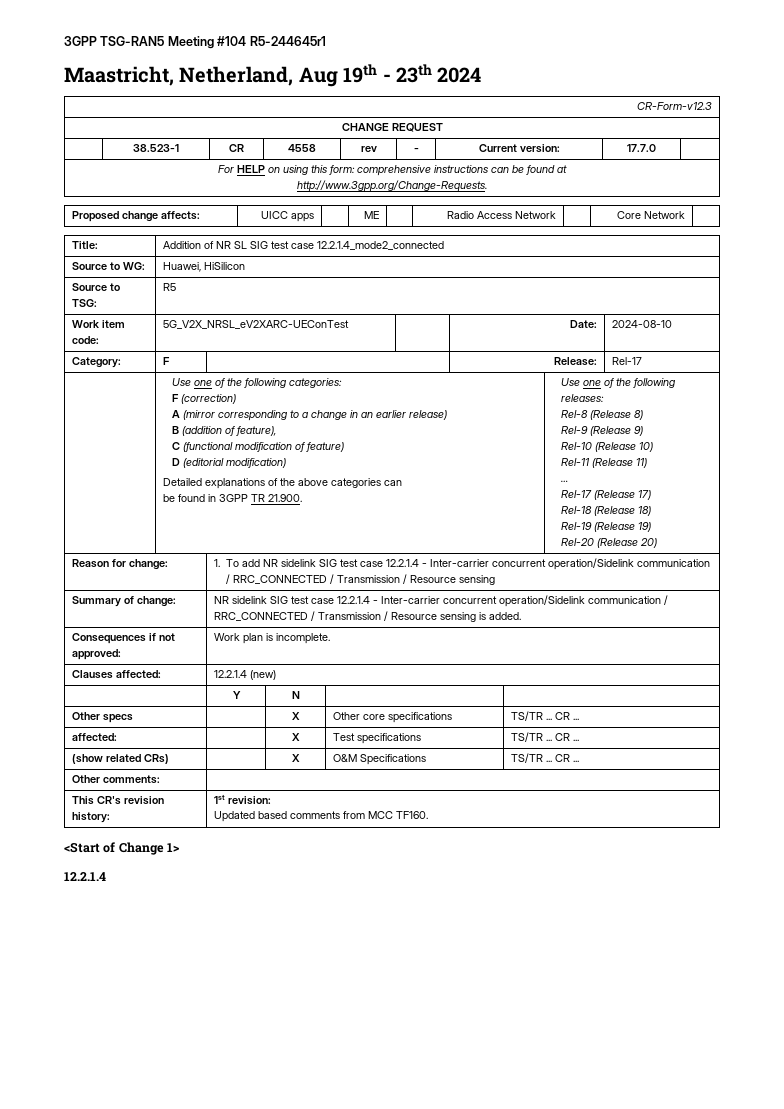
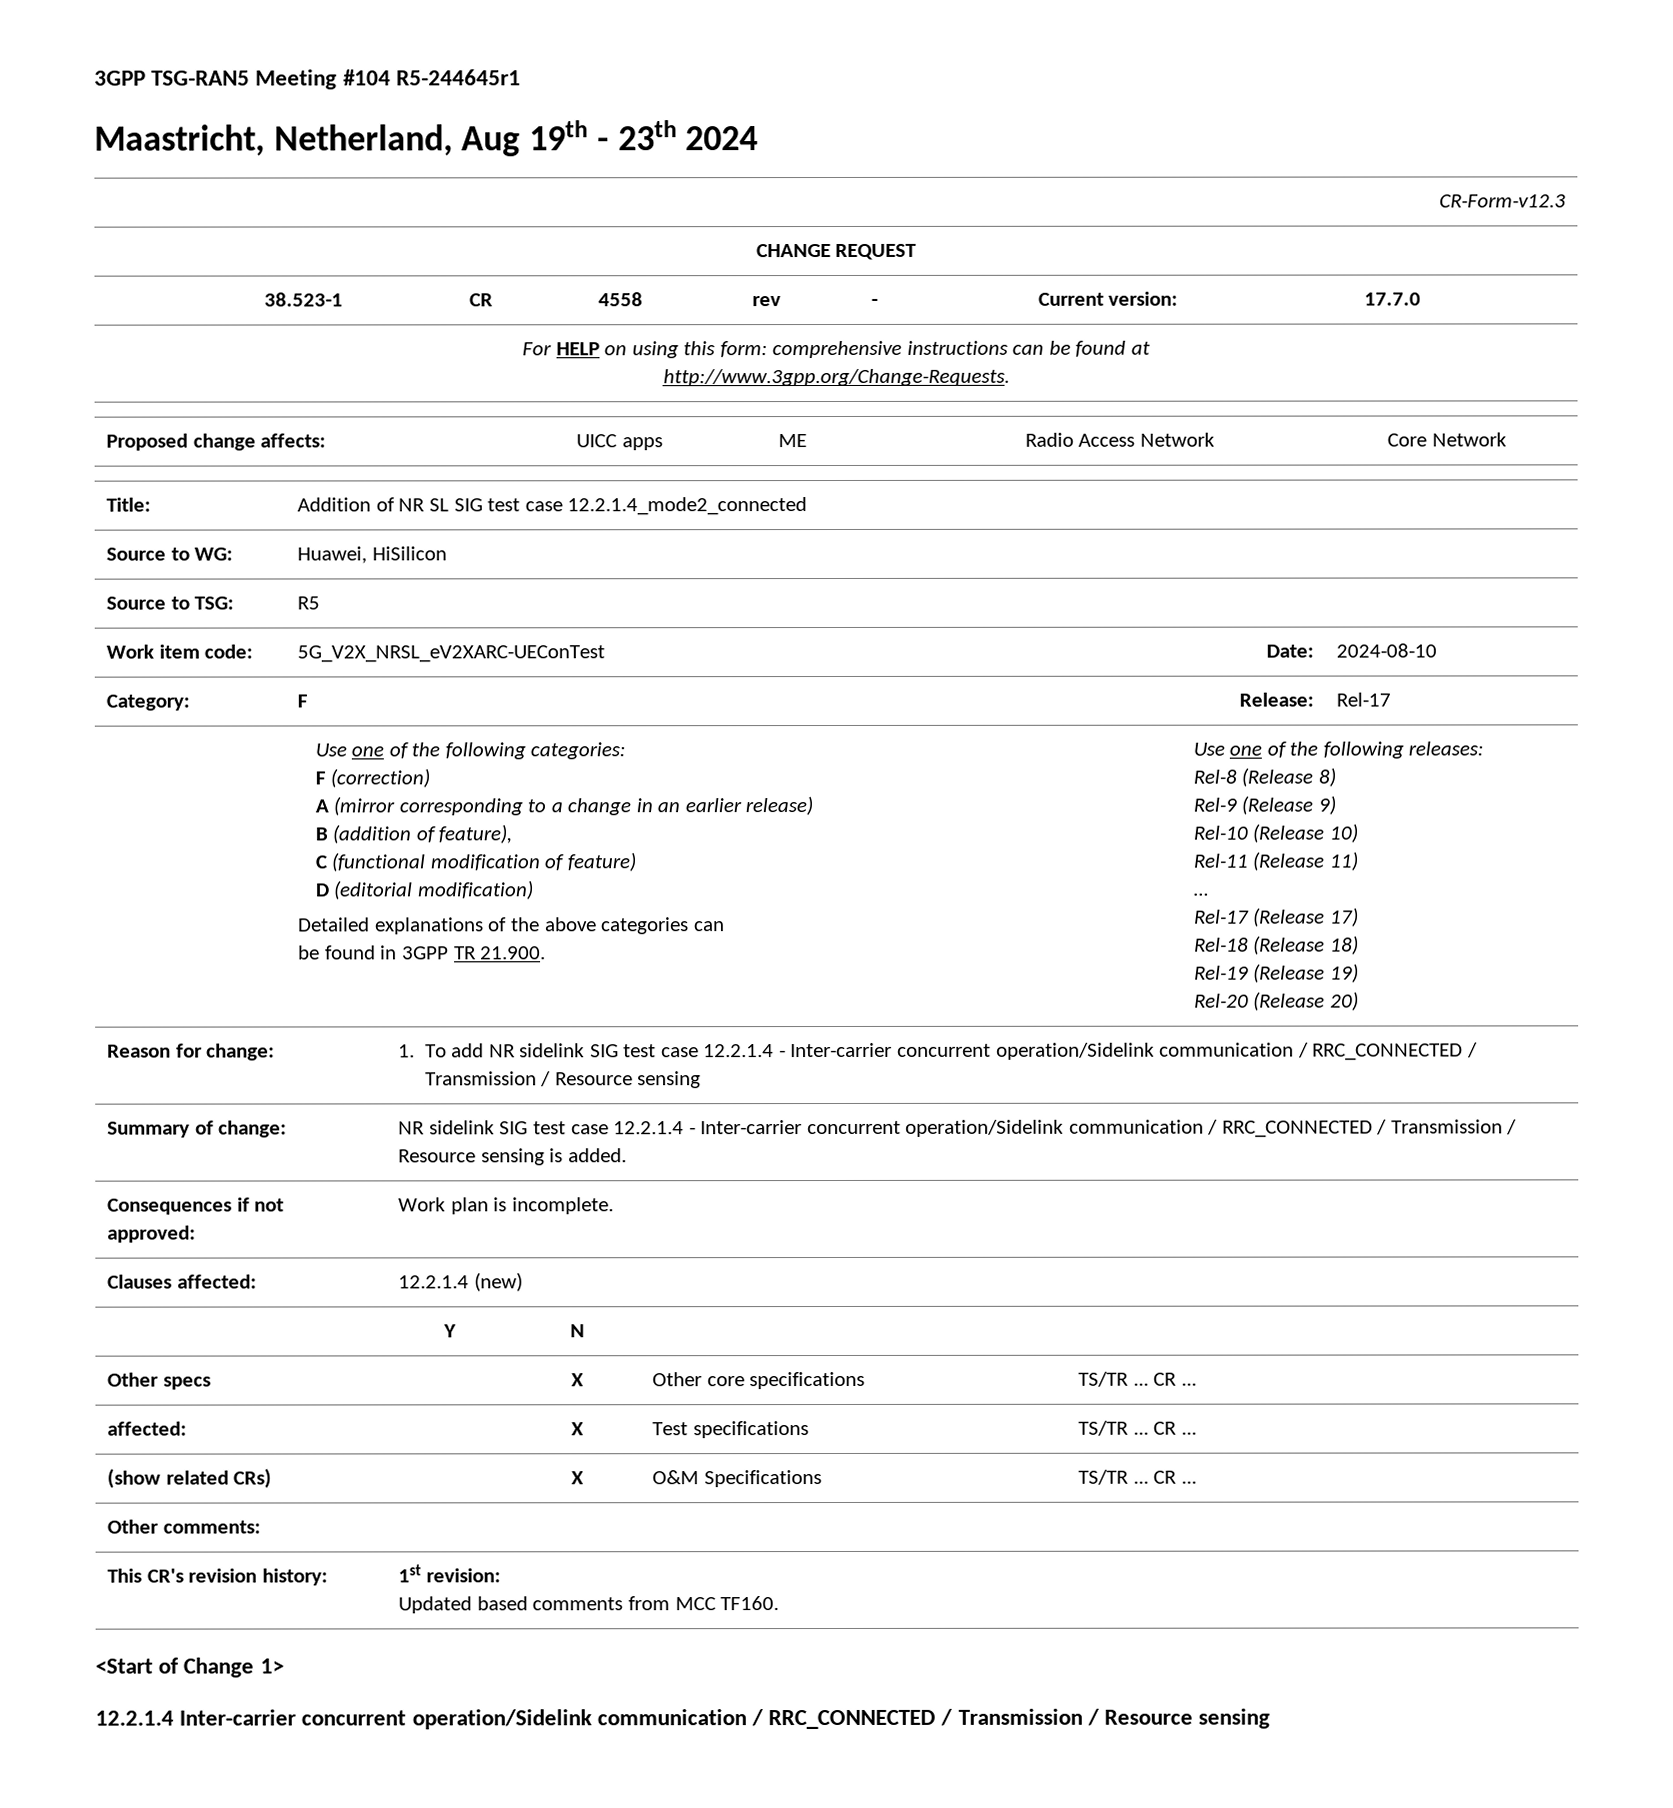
(106, 876) none -> [179,1708,1271,1730] Inter-carrier concurrent operation/Sidelink communication / RRC_CONNECTED / Transmission / Resource sensing

